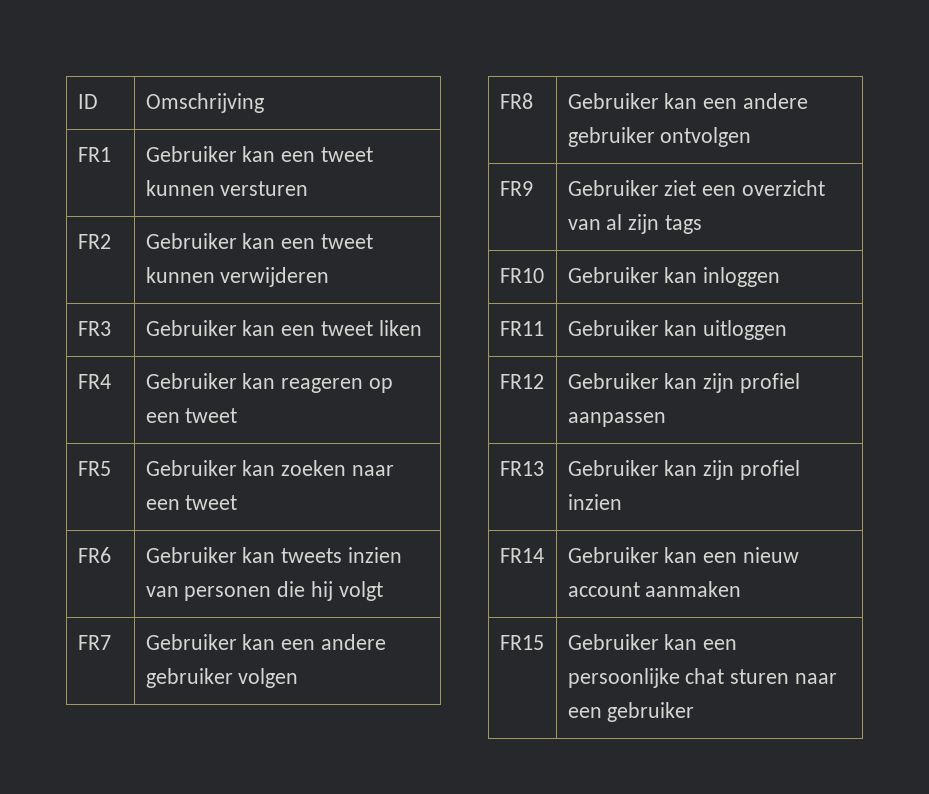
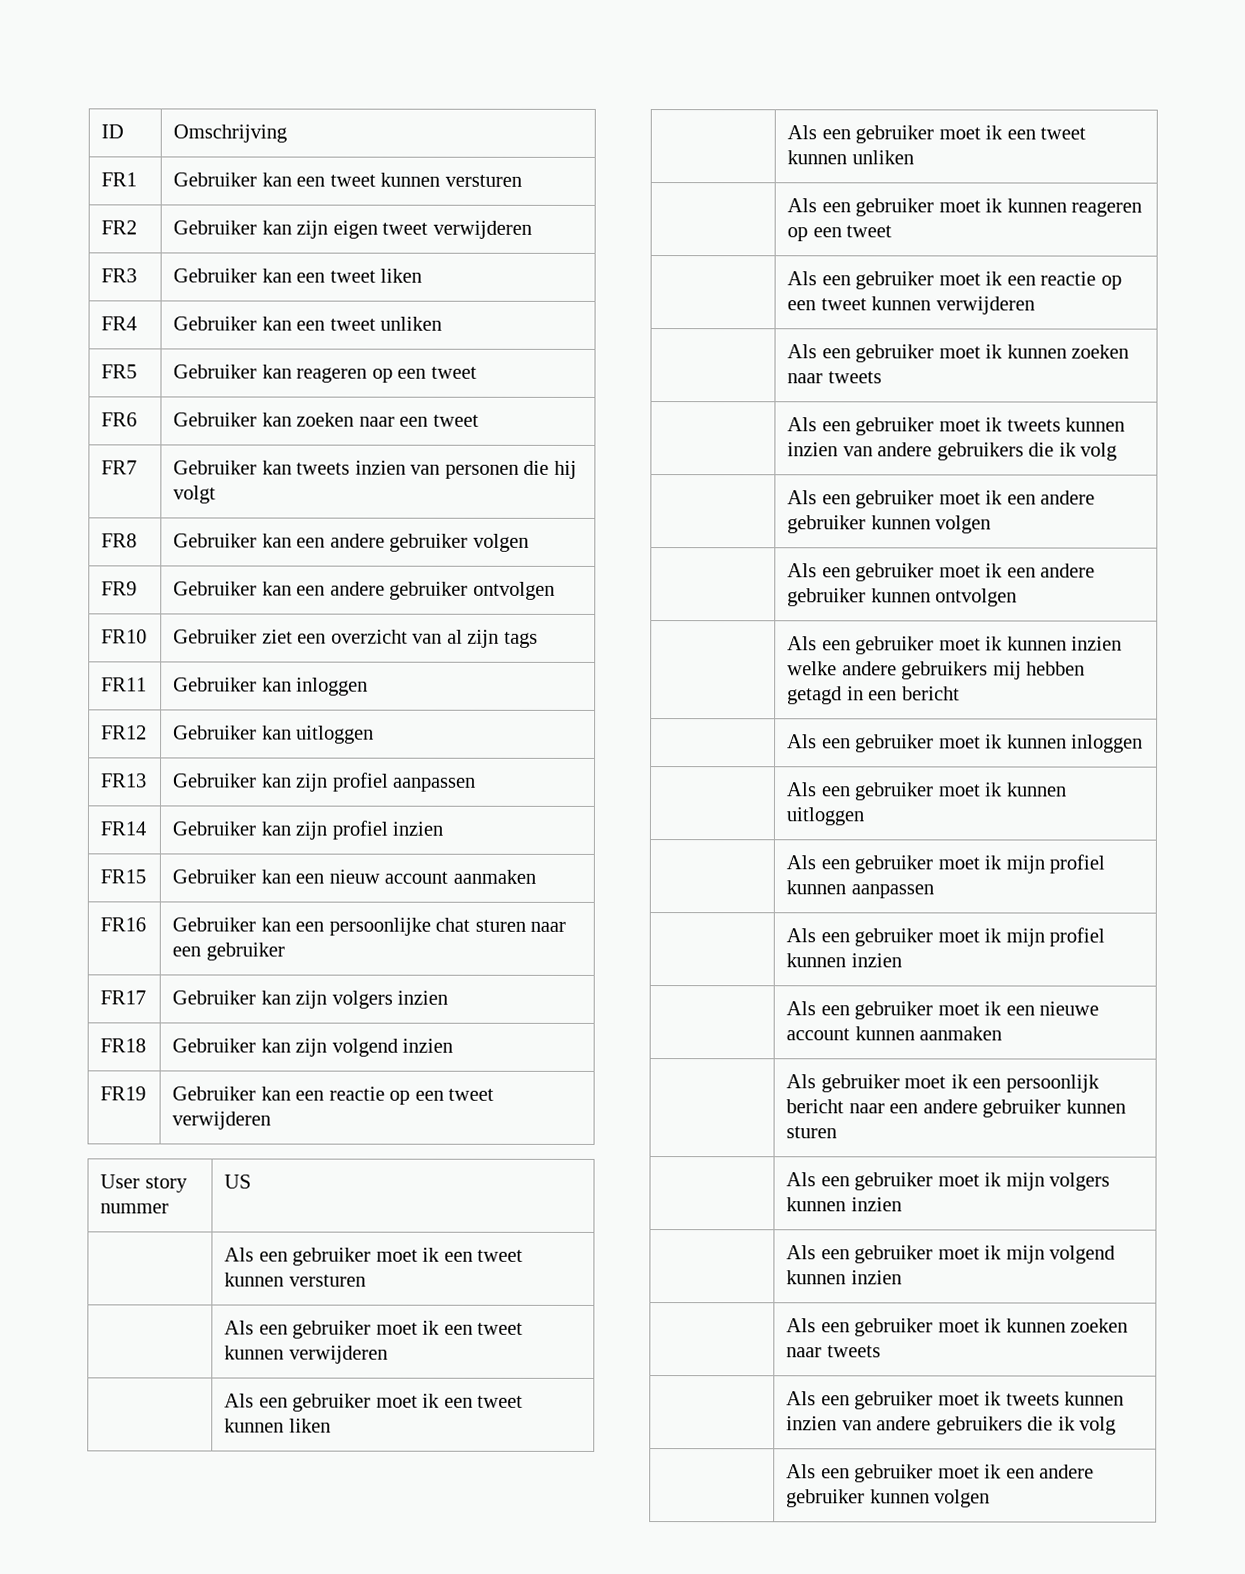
[281,234,374,249] [145,267,215,283] een tweet kunnen -> [296,220,429,239] zijn eigen tweet
(111, 381) none -> [173,316,443,331] [101,364,138,379] | Gebruiker kan een tweet unliken // FR5
[77,461,111,476] FR5 -> [101,412,138,427] FR6
[77,547,111,563] FR6 -> [101,460,138,475] FR7
[77,635,111,650] FR7 -> [101,533,138,548] FR8
[499,93,533,109] FR8 -> [101,581,138,596] FR9
[499,181,533,196] FR9 -> [101,629,148,644] FR10
[499,268,544,283] FR10 -> [101,677,148,692] FR11
[499,321,544,336] FR11 -> [101,725,148,740] FR12
[499,374,544,389] FR12 -> [100,773,148,788] FR13
[499,461,544,476] FR13 -> [100,821,147,836] FR14
[499,548,544,563] FR14 -> [100,869,147,884] FR15
[499,635,544,650] FR15 -> [100,917,147,932] FR16
(695, 712) none -> [100,990,147,1005] [172,990,449,1009] [100,1038,147,1053] [172,1038,454,1057] [100,1086,147,1101] [172,1086,495,1105] [172,1111,272,1130] [100,1174,188,1193] [100,1203,170,1214] [224,1174,252,1189] [224,1247,524,1266] [224,1272,366,1287] [224,1320,524,1339] [224,1345,388,1364] [224,1393,524,1412] [224,1418,331,1433] [787,125,1087,144] [787,150,914,165] [787,198,1143,217] [787,225,893,242] [787,271,1123,290] [787,296,1035,315] [787,344,1130,363] [787,371,882,384] [787,417,1126,436] [787,442,1118,461] [787,490,1096,509] [787,515,992,534] [787,563,1096,582] [787,588,1018,607] [787,636,1123,655] [787,661,1086,680] [787,686,960,705] [787,734,1144,753] [786,782,1067,801] [786,807,865,826] [786,854,1106,874] [786,880,934,899] [786,927,1106,947] [786,953,902,968] [786,1001,1100,1020] [786,1026,1003,1041] [786,1074,1100,1093] [786,1099,1126,1118] [786,1126,838,1139] [786,1172,1111,1191] [786,1197,902,1212] [786,1245,1116,1264] [786,1270,902,1285] [786,1318,1129,1337] [786,1345,881,1358] [786,1391,1125,1410] [786,1416,1117,1435] [786,1464,1095,1483] [786,1489,991,1508] // FR17 | Gebruiker kan zijn volgers inzien // FR18 | Gebruiker kan zijn volgend inzien // FR19 | Gebruiker kan een reactie op een tweet verwijderen // User story nummer | US // | Als een gebruiker moet ik een tweet kunnen versturen // | Als een gebruiker moet ik een tweet kunnen verwijderen // | Als een gebruiker moet ik een tweet kunnen liken // | Als een gebruiker moet ik een tweet kunnen unliken // | Als een gebruiker moet ik kunnen reageren op een tweet // | Als een gebruiker moet ik een reactie op een tweet kunnen verwijderen // | Als een gebruiker moet ik kunnen zoeken naar tweets // | Als een gebruiker moet ik tweets kunnen inzien van andere gebruikers die ik volg // | Als een gebruiker moet ik een andere gebruiker kunnen volgen // | Als een gebruiker moet ik een andere gebruiker kunnen ontvolgen // | Als een gebruiker moet ik kunnen inzien welke andere gebruikers mij hebben getagd in een bericht // | Als een gebruiker moet ik kunnen inloggen // | Als een gebruiker moet ik kunnen uitloggen // | Als een gebruiker moet ik mijn profiel kunnen aanpassen // | Als een gebruiker moet ik mijn profiel kunnen inzien // | Als een gebruiker moet ik een nieuwe account kunnen aanmaken // | Als gebruiker moet ik een persoonlijk bericht naar een andere gebruiker kunnen sturen // | Als een gebruiker moet ik mijn volgers kunnen inzien // | Als een gebruiker moet ik mijn volgend kunnen inzien // | Als een gebruiker moet ik kunnen zoeken naar tweets // | Als een gebruiker moet ik tweets kunnen inzien van andere gebruikers die ik volg // | Als een gebruiker moet ik een andere gebruiker kunnen volgen

